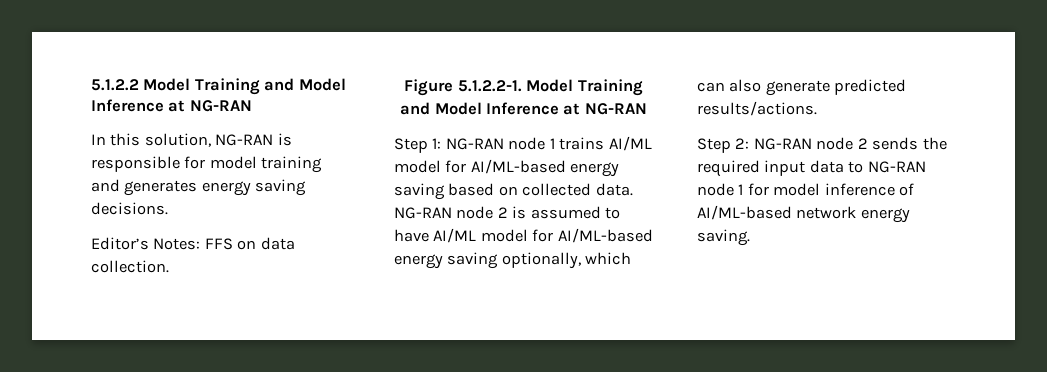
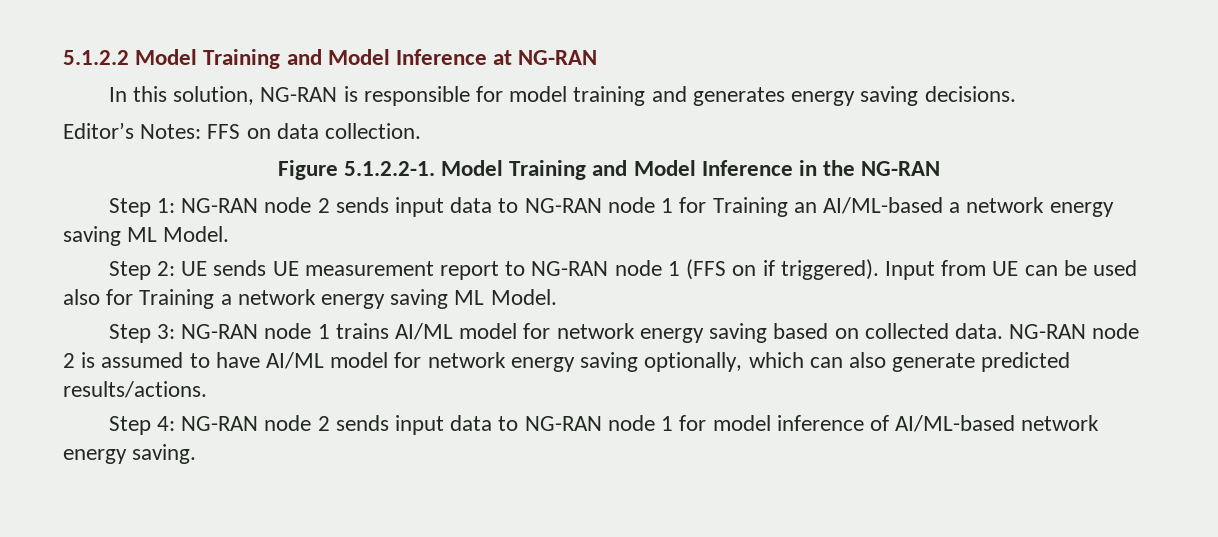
[563,103,581,115] at -> [799,160,856,176] in the
(546, 143) none -> [317,197,1114,217] [63,226,230,246] [108,259,1137,280] [63,289,557,309] [108,323,312,343] 2 sends input data to NG-RAN node 1 for Training an AI/ML-based a network energy saving ML Model. // Step 2: UE sends UE measurement report to NG-RAN node 1 (FFS on if triggered). Input from UE can be used also for Training a network energy saving ML Model. // Step 3: NG-RAN node
[470,159,566,174] AI/ML-based -> [556,323,635,339] network
[557,228,653,243] AI/ML-based -> [427,352,506,368] network
[735,137,947,150] [697,160,760,177] 2: NG-RAN node 2 sends the required -> [156,415,389,431] 4: NG-RAN node 2 sends

